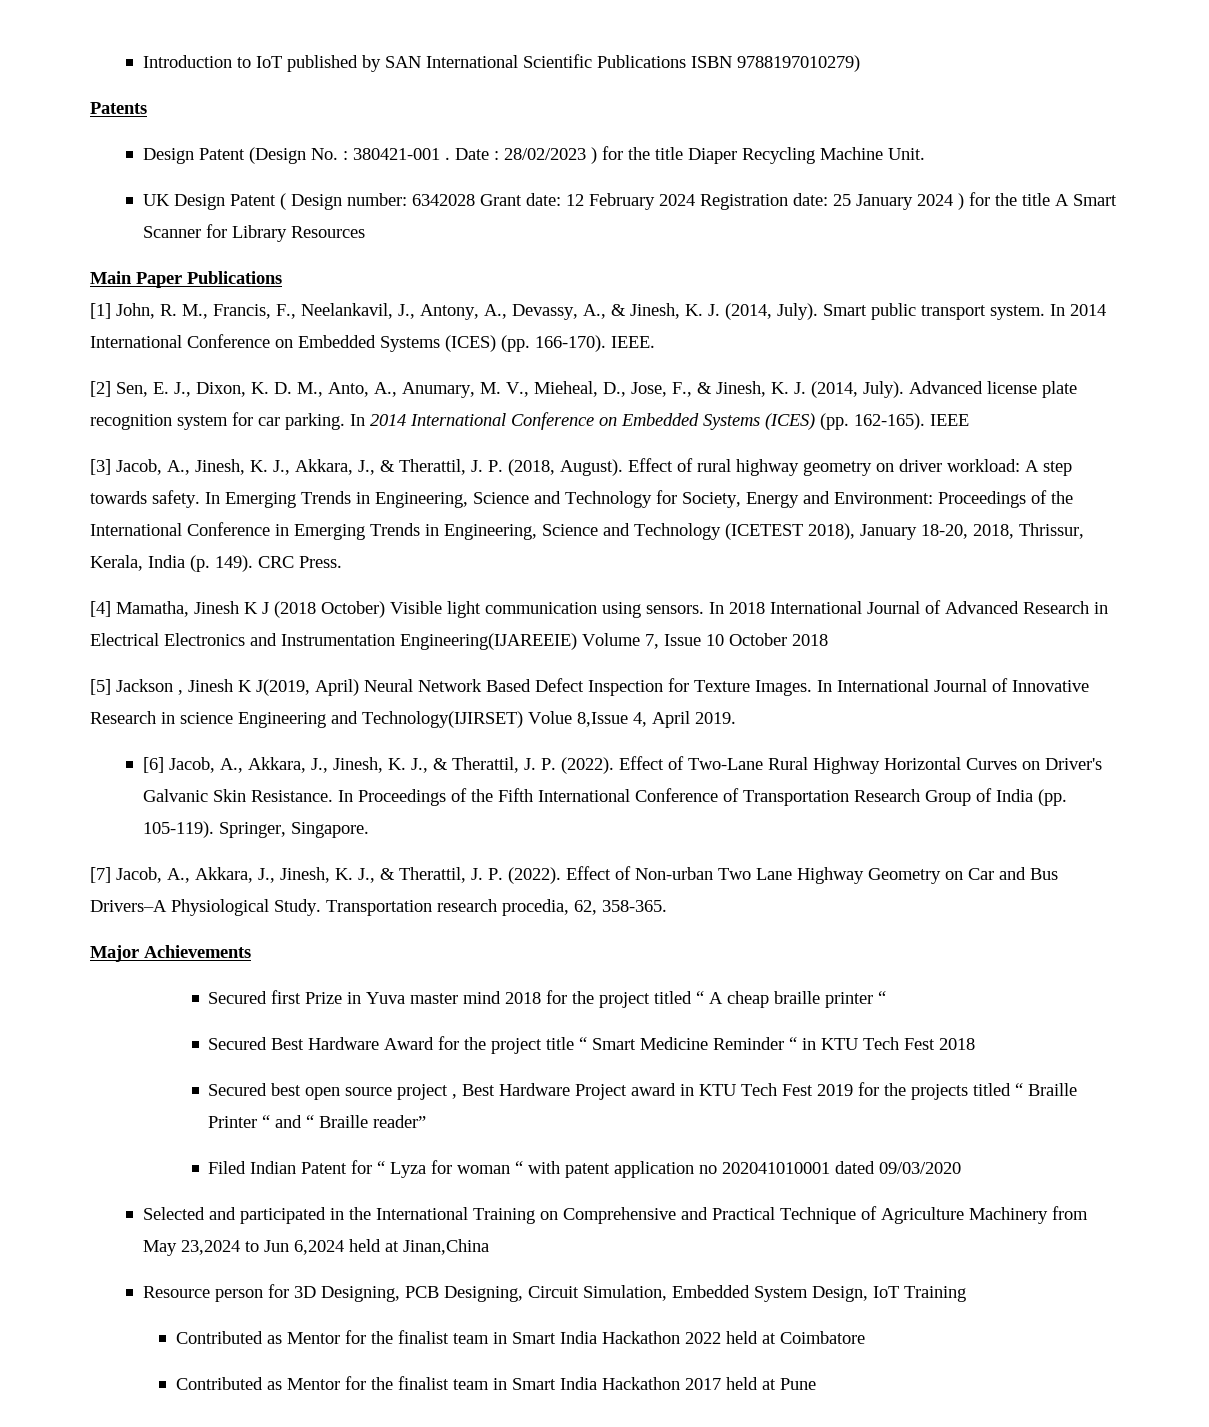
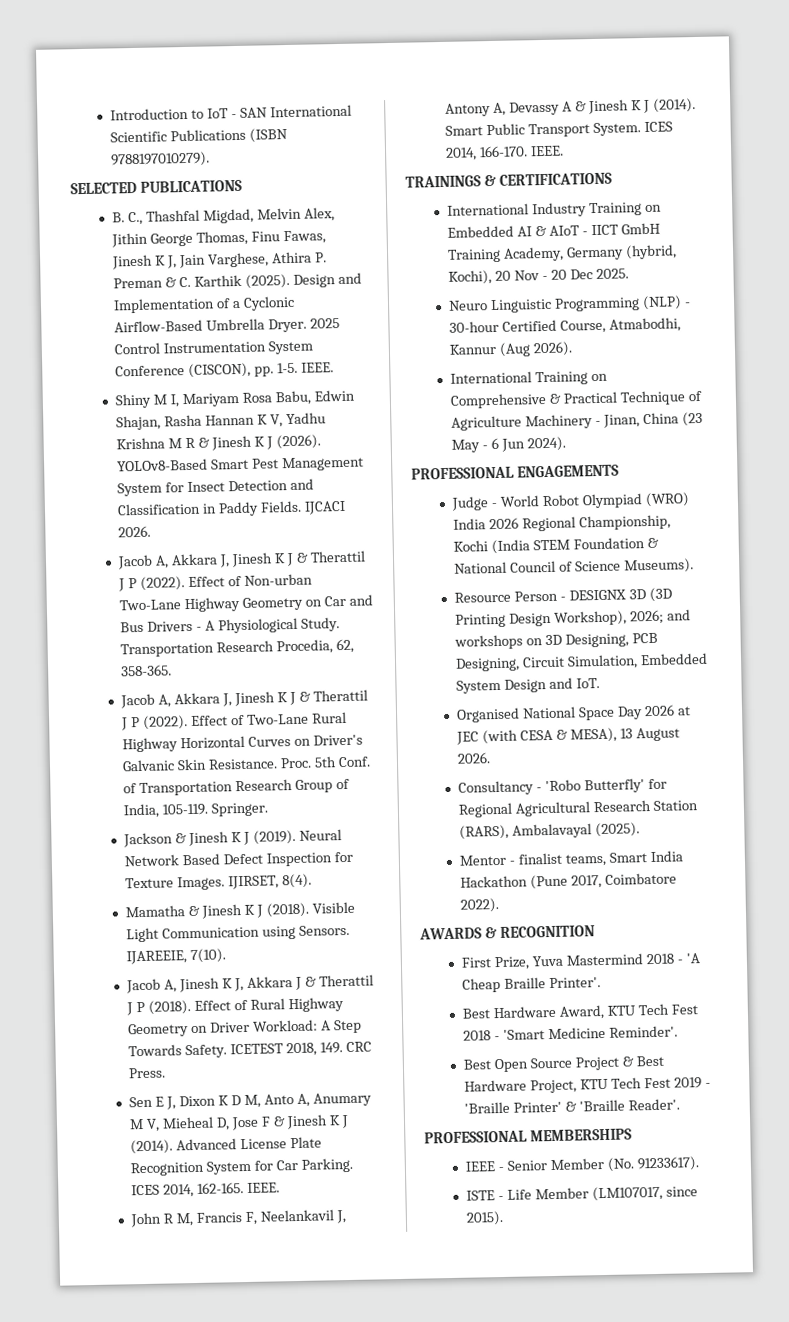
[287,55,382,72] published by -> [231,113,238,119] -
[691,55,861,72] [90,102,147,114] [143,146,926,164] [143,192,1118,210] [143,224,366,242] [90,271,282,288] [90,303,1106,320] [90,334,655,352] [90,381,1077,398] [90,412,969,430] [90,458,1072,476] [90,490,1073,508] [90,522,1084,540] [90,555,342,572] [90,600,1108,618] [90,633,828,650] [90,678,1089,696] [90,711,736,728] [143,757,557,773] ISBN 9788197010279) // Patents // Design Patent (Design No. : 380421-001 . Date : 28/02/2023 ) for the title Diaper Recycling Machine Unit. // UK Design Patent ( Design number: 6342028 Grant date: 12 February 2024 Registration date: 25 January 2024 ) for the title A Smart Scanner for Library Resources // Main Paper Publications // [1] John, R. M., Francis, F., Neelankavil, J., Antony, A., Devassy, A., & Jinesh, K. J. (2014, July). Smart public transport system. In 2014 International Conference on Embedded Systems (ICES) (pp. 166-170). IEEE. // [2] Sen, E. J., Dixon, K. D. M., Anto, A., Anumary, M. V., Mieheal, D., Jose, F., & Jinesh, K. J. (2014, July). Advanced license plate recognition system for car parking. In 2014 International Conference on Embedded Systems (ICES) (pp. 162-165). IEEE // [3] Jacob, A., Jinesh, K. J., Akkara, J., & Therattil, J. P. (2018, August). Effect of rural highway geometry on driver workload: A step towards safety. In Emerging Trends in Engineering, Science and Technology for Society, Energy and Environment: Proceedings of the International Conference in Emerging Trends in Engineering, Science and Technology (ICETEST 2018), January 18-20, 2018, Thrissur, Kerala, India (p. 149). CRC Press. // [4] Mamatha, Jinesh K J (2018 October) Visible light communication using sensors. In 2018 International Journal of Advanced Research in Electrical Electronics and Instrumentation Engineering(IJAREEIE) Volume 7, Issue 10 October 2018 // [5] Jackson , Jinesh K J(2019, April) Neural Network Based Defect Inspection for Texture Images. In International Journal of Innovative Research in science Engineering and Technology(IJIRSET) Volue 8,Issue 4, April 2019. // [6] Jacob, A., Akkara, J., Jinesh, K. J., & Therattil, J. P. -> [249,127,289,143] [111,151,211,168] [70,179,242,195] [112,207,335,226] [111,230,326,248] [112,251,327,270] [113,272,362,289] [113,295,296,314] [114,317,341,333] [114,340,314,355] [115,362,334,378] [115,389,355,409] [116,412,326,431] [116,434,321,451] [117,456,365,472] [117,478,314,497] [117,500,346,517] [118,525,152,538] [117,550,366,570] [118,573,313,592] [119,594,373,613] [120,617,340,634] [120,638,355,658] [121,664,173,677] [120,689,368,709] [121,716,141,731] (ISBN 9788197010279). // SELECTED PUBLICATIONS // B. C., Thashfal Migdad, Melvin Alex, Jithin George Thomas, Finu Fawas, Jinesh K J, Jain Varghese, Athira P. Preman & C. Karthik (2025). Design and Implementation of a Cyclonic Airflow-Based Umbrella Dryer. 2025 Control Instrumentation System Conference (CISCON), pp. 1-5. IEEE. // Shiny M I, Mariyam Rosa Babu, Edwin Shajan, Rasha Hannan K V, Yadhu Krishna M R & Jinesh K J (2026). YOLOv8-Based Smart Pest Management System for Insect Detection and Classification in Paddy Fields. IJCACI 2026. // Jacob A, Akkara J, Jinesh K J & Therattil J P (2022). Effect of Non-urban Two-Lane Highway Geometry on Car and Bus Drivers - A Physiological Study. Transportation Research Procedia, 62, 358-365. // Jacob A, Akkara J, Jinesh K J & Therattil J P
[338,788,719,806] In Proceedings of the Fifth International Conference -> [280,756,371,769] Proc. 5th Conf.
[996,789,1068,806] [143,821,370,838] [90,866,1058,884] [90,899,667,916] [90,945,251,962] [208,990,887,1008] [208,1036,976,1054] [208,1082,1078,1100] [208,1115,427,1128] [208,1160,962,1178] [143,1207,372,1224] India (pp. 105-119). Springer, Singapore. // [7] Jacob, A., Akkara, J., Jinesh, K. J., & Therattil, J. P. (2022). Effect of Non-urban Two Lane Highway Geometry on Car and Bus Drivers–A Physiological Study. Transportation research procedia, 62, 358-365. // Major Achievements // Secured first Prize in Yuva master mind 2018 for the project titled “ A cheap braille printer “ // Secured Best Hardware Award for the project title “ Smart Medicine Reminder “ in KTU Tech Fest 2018 // Secured best open source project , Best Hardware Project award in KTU Tech Fest 2019 for the projects titled “ Braille Printer “ and “ Braille reader” // Filed Indian Patent for “ Lyza for woman “ with patent application no 202041010001 dated 09/03/2020 // Selected and participated in the -> [123,802,269,819] [123,829,342,848] [124,851,353,867] [125,873,313,891] [125,901,355,919] [126,924,351,943] [126,948,227,965] [126,974,374,994] [126,997,344,1016] [128,1019,362,1038] [128,1041,372,1059] [128,1067,167,1079] [129,1092,372,1110] [129,1114,349,1132] [130,1136,323,1155] [130,1157,353,1177] [131,1182,281,1198] [130,1209,346,1228] [445,98,696,117] [445,121,673,138] [445,145,565,161] [405,172,612,188] [447,202,663,218] [447,222,660,238] [447,244,678,263] [448,268,629,285] [448,295,691,314] [449,317,682,334] [449,341,574,357] India, 105-119. Springer. // Jackson & Jinesh K J (2019). Neural Network Based Defect Inspection for Texture Images. IJIRSET, 8(4). // Mamatha & Jinesh K J (2018). Visible Light Communication using Sensors. IJAREEIE, 7(10). // Jacob A, Jinesh K J, Akkara J & Therattil J P (2018). Effect of Rural Highway Geometry on Driver Workload: A Step Towards Safety. ICETEST 2018, 149. CRC Press. // Sen E J, Dixon K D M, Anto A, Anumary M V, Mieheal D, Jose F & Jinesh K J (2014). Advanced License Plate Recognition System for Car Parking. ICES 2014, 162-165. IEEE. // John R M, Francis F, Neelankavil J, Antony A, Devassy A & Jinesh K J (2014). Smart Public Transport System. ICES 2014, 166-170. IEEE. // TRAININGS & CERTIFICATIONS // International Industry Training on Embedded AI & AIoT - IICT GmbH Training Academy, Germany (hybrid, Kochi), 20 Nov - 20 Dec 2025. // Neuro Linguistic Programming (NLP) - 30-hour Certified Course, Atmabodhi, Kannur (Aug 2026). //
[681,1207,709,1220] and -> [549,393,563,404] &
[1052,1206,1089,1220] [143,1239,490,1256] [143,1284,290,1302] from May 23,2024 to Jun 6,2024 held at Jinan,China // Resource person for -> [595,411,703,428] [451,436,566,453] [411,464,619,480] [451,492,690,511] [453,514,672,532] [453,537,659,555] [454,558,694,574] [454,587,672,603] [455,609,691,628] [454,634,544,650] - Jinan, China (23 May - 6 Jun 2024). // PROFESSIONAL ENGAGEMENTS // Judge - World Robot Olympiad (WRO) India 2026 Regional Championship, Kochi (India STEM Foundation & National Council of Science Museums). // Resource Person - DESIGNX 3D (3D Printing Design Workshop), 2026; and workshops on
[812,1286,967,1302] [175,1330,865,1344] [175,1376,816,1390] Design, IoT Training // Contributed as Mentor for the finalist team in Smart India Hackathon 2022 held at Coimbatore // Contributed as Mentor for the finalist team in Smart India Hackathon 2017 held at Pune -> [504,677,601,693] [456,704,691,723] [456,727,680,745] [457,752,492,764] [458,778,667,796] [458,799,699,818] [459,822,641,840] [459,850,683,867] [460,872,678,890] [460,897,500,913] [419,925,595,940] [461,953,700,971] [462,977,602,993] [462,1003,698,1020] [463,1025,678,1041] [463,1055,664,1073] [464,1077,711,1094] [464,1098,680,1114] [424,1128,632,1144] [465,1156,700,1172] [466,1185,698,1202] [466,1210,505,1226] Design and IoT. // Organised National Space Day 2026 at JEC (with CESA & MESA), 13 August 2026. // Consultancy - 'Robo Butterfly' for Regional Agricultural Research Station (RARS), Ambalavayal (2025). // Mentor - finalist teams, Smart India Hackathon (Pune 2017, Coimbatore 2022). // AWARDS & RECOGNITION // First Prize, Yuva Mastermind 2018 - 'A Cheap Braille Printer'. // Best Hardware Award, KTU Tech Fest 2018 - 'Smart Medicine Reminder'. // Best Open Source Project & Best Hardware Project, KTU Tech Fest 2019 - 'Braille Printer' & 'Braille Reader'. // PROFESSIONAL MEMBERSHIPS // IEEE - Senior Member (No. 91233617). // ISTE - Life Member (LM107017, since 2015).

